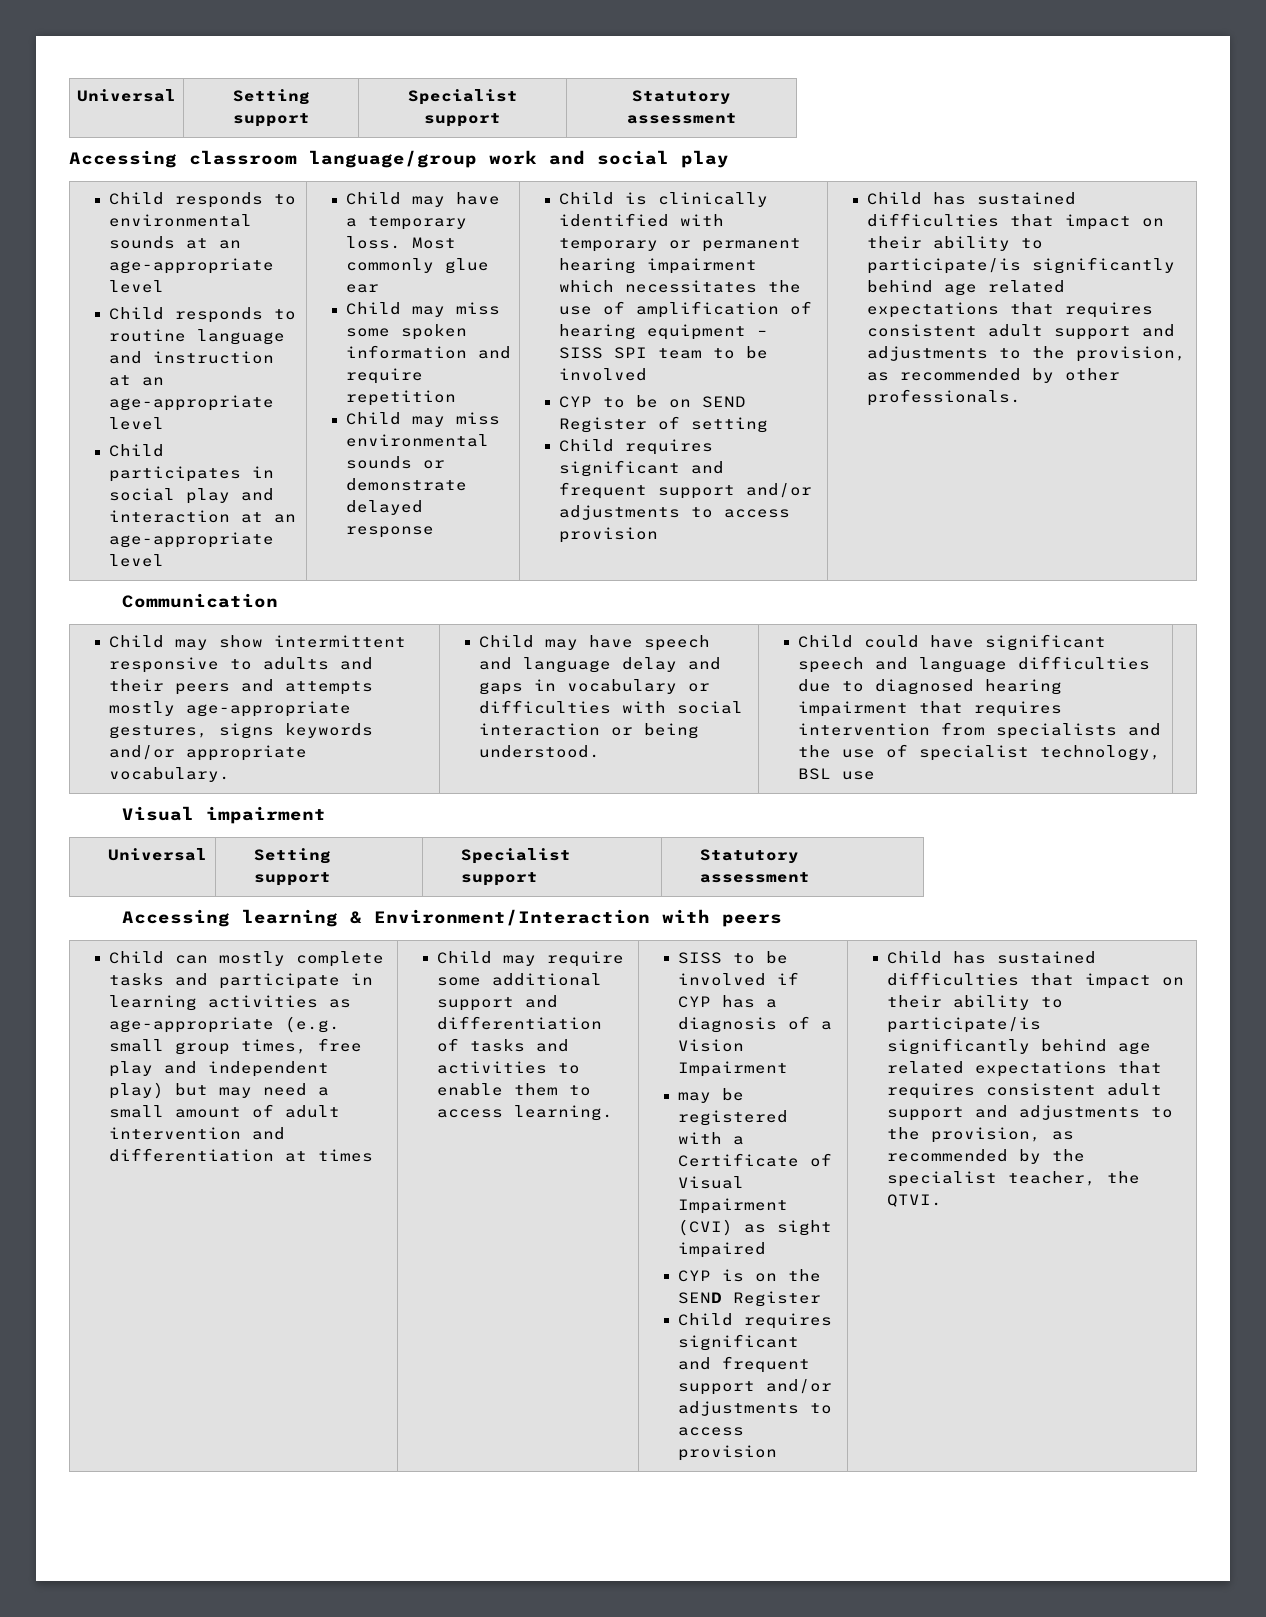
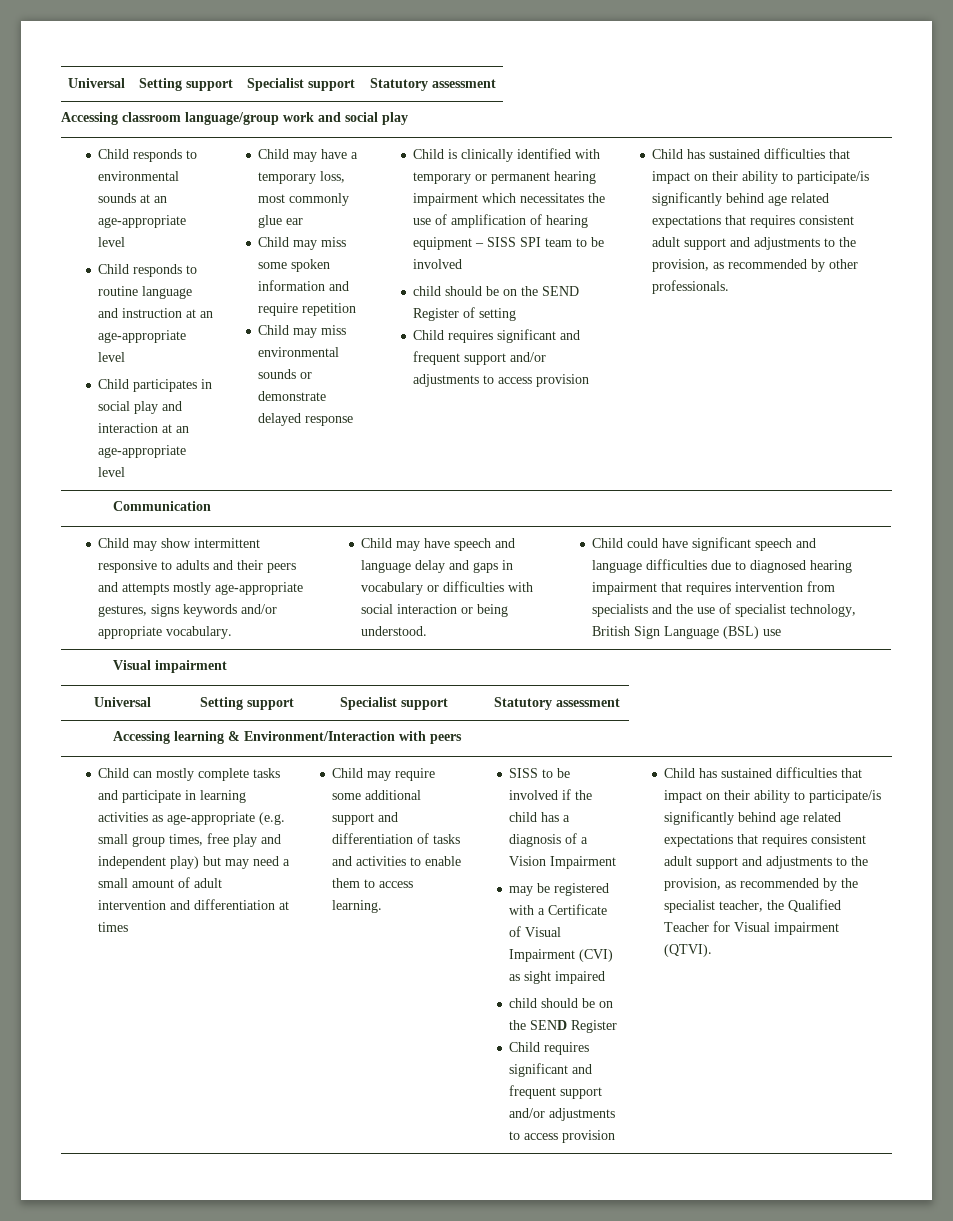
[345,236,456,249] loss. Most -> [320,171,346,183] [258,194,286,203] loss, most
[558,395,691,408] CYP to be on -> [413,286,539,296] child should be on the
[797,768,831,780] BSL -> [592,626,760,639] British Sign Language (BSL)
[677,996,711,1008] CYP -> [575,790,593,800] [509,812,538,822] the child
[677,1269,744,1282] CYP is -> [509,998,596,1008] child should be
[886,1194,942,1207] QTVI. -> [788,899,842,912] [664,921,840,935] [664,944,713,957] Qualified Teacher for Visual impairment (QTVI).

